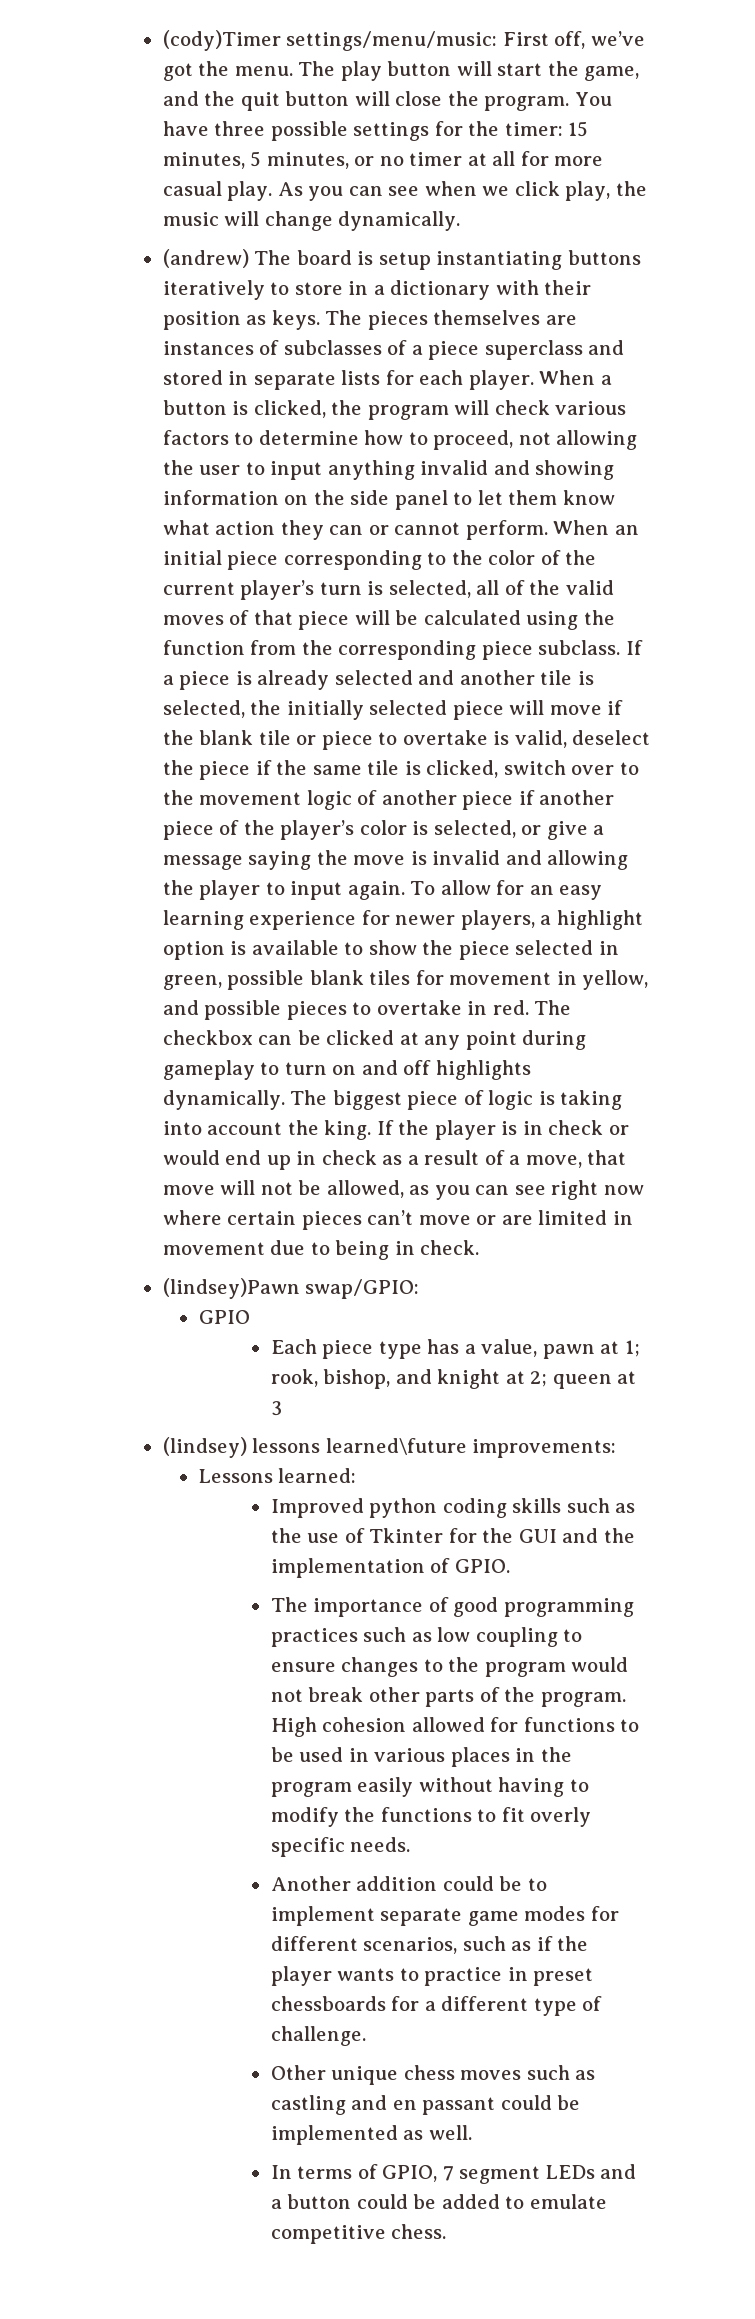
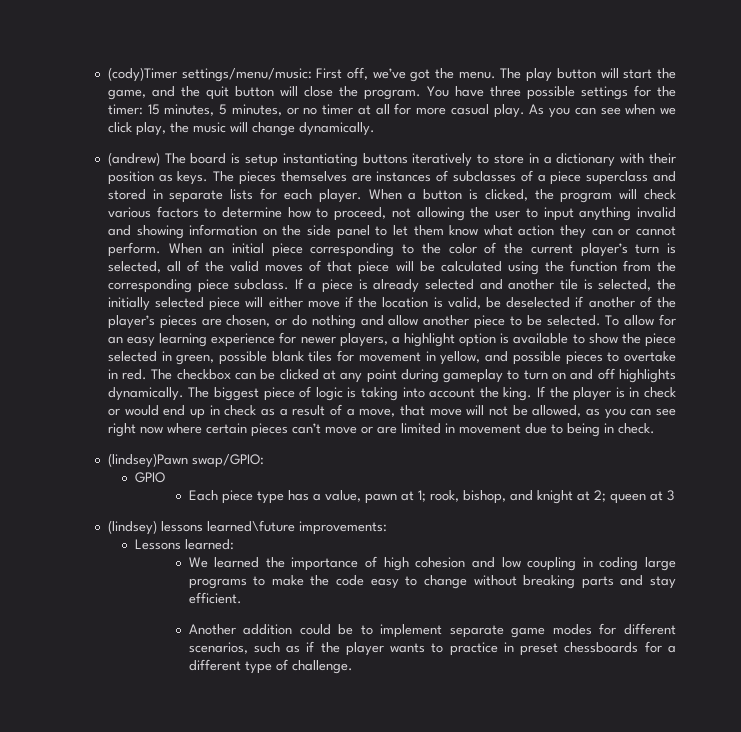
(545, 707) none -> [268,297,303,308] either
[199,730,651,750] [162,760,639,780] [162,790,514,810] blank tile or piece to overtake is valid, deselect the piece if the same tile is clicked, switch over to the movement logic of another piece -> [382,297,571,309] location is valid, be deselected
[162,821,214,840] piece -> (635, 302) none
[359,820,605,840] [162,850,629,870] [162,880,405,900] color is selected, or give a message saying the move is invalid and allowing the player to input again. -> [159,315,601,329] pieces are chosen, or do nothing and allow another piece to be selected.
[270,1498,636,1518] [270,1528,636,1543] [270,1558,510,1578] [270,1597,634,1617] [270,1627,583,1647] [270,1657,629,1677] [270,1687,626,1707] [270,1717,640,1737] [270,1747,572,1767] [270,1777,589,1797] [270,1807,592,1827] [270,1837,411,1857] Improved python coding skills such as the use of Tkinter for the GUI and the implementation of GPIO. // The importance of good programming practices such as low coupling to ensure changes to the program would not break other parts of the program. High cohesion allowed for functions to be used in various places in the program easily without having to modify the functions to fit overly specific needs. -> [188,556,677,571] [188,575,677,589] [188,592,242,604] We learned the importance of high cohesion and low coupling in coding large programs to make the code easy to change without breaking parts and stay efficient.
[270,2065,596,2085] [270,2095,581,2115] [270,2125,472,2145] [270,2164,637,2184] [270,2194,607,2209] [270,2224,447,2244] // Other unique chess moves such as castling and en passant could be implemented as well. // In terms of GPIO, 7 segment LEDs and a button could be added to emulate competitive chess. -> (353, 667) none

